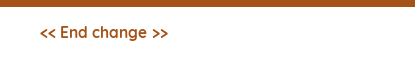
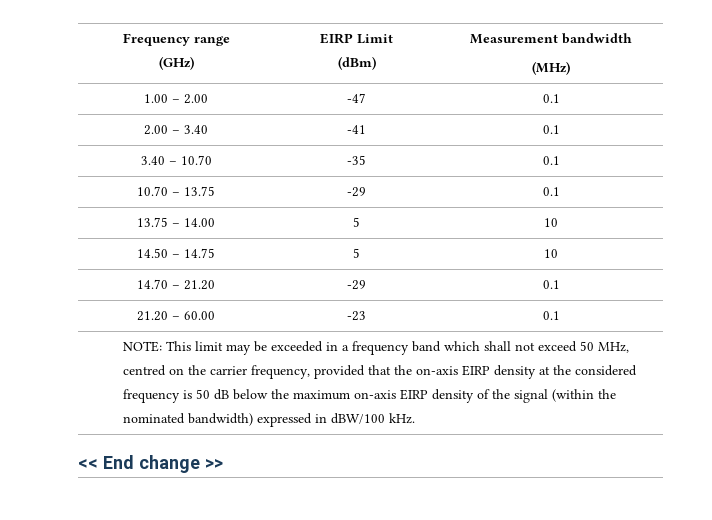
(40, 33) none -> [122,33,230,46] [158,56,194,70] [320,33,393,44] [337,56,376,70] [470,33,632,44] [532,61,570,75] [144,94,208,104] [347,93,366,103] [542,94,560,103] [144,125,208,135] [347,125,366,134] [542,125,560,134] [140,155,212,165] [347,155,366,165] [542,156,560,165] [137,186,215,196] [347,187,366,197] [542,187,560,196] [137,217,215,227] [353,217,360,227] [544,218,558,227] [137,248,215,258] [353,248,360,258] [544,249,558,258] [137,279,215,290] [347,280,366,290] [542,280,560,289] [137,311,215,321] [347,311,366,321] [542,311,560,320] [123,341,630,355] [123,365,638,379] [123,389,617,403] [123,413,416,427] Frequency range // (GHz) | EIRP Limit // (dBm) | Measurement bandwidth // (MHz) // 1.00 – 2.00 | -47 | 0.1 // 2.00 – 3.40 | -41 | 0.1 // 3.40 – 10.70 | -35 | 0.1 // 10.70 – 13.75 | -29 | 0.1 // 13.75 – 14.00 | 5 | 10 // 14.50 – 14.75 | 5 | 10 // 14.70 – 21.20 | -29 | 0.1 // 21.20 – 60.00 | -23 | 0.1 // NOTE: This limit may be exceeded in a frequency band which shall not exceed 50 MHz, centred on the carrier frequency, provided that the on-axis EIRP density at the considered frequency is 50 dB below the maximum on-axis EIRP density of the signal (within the nominated bandwidth) expressed in dBW/100 kHz. //

